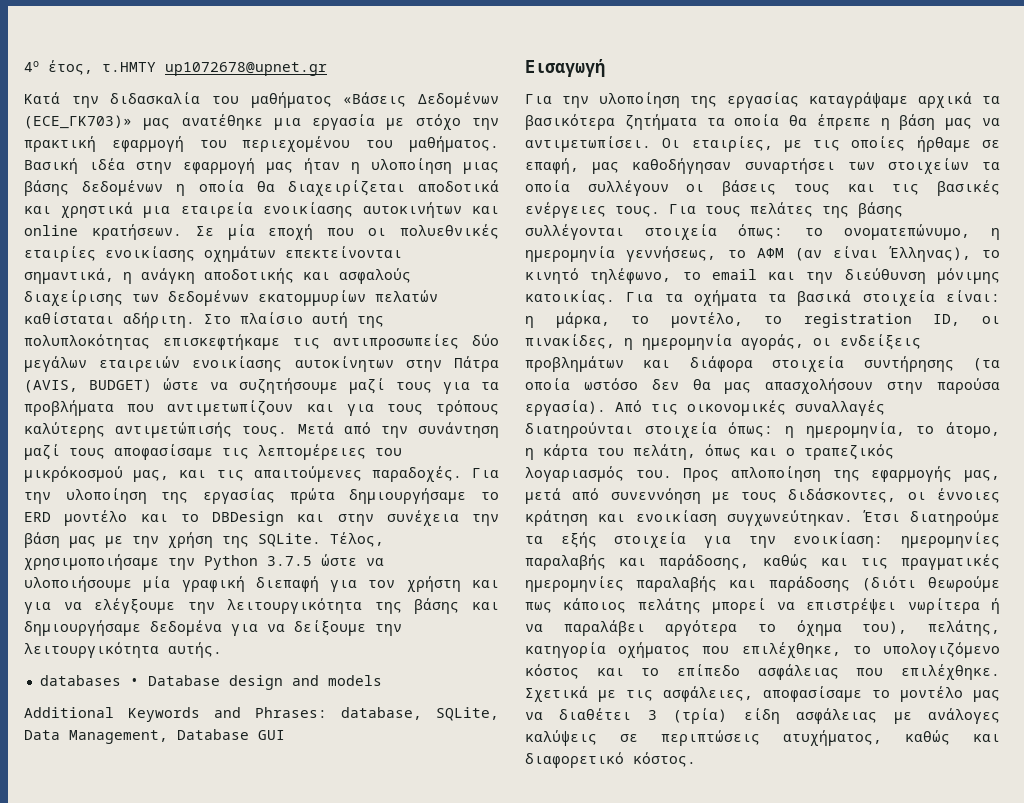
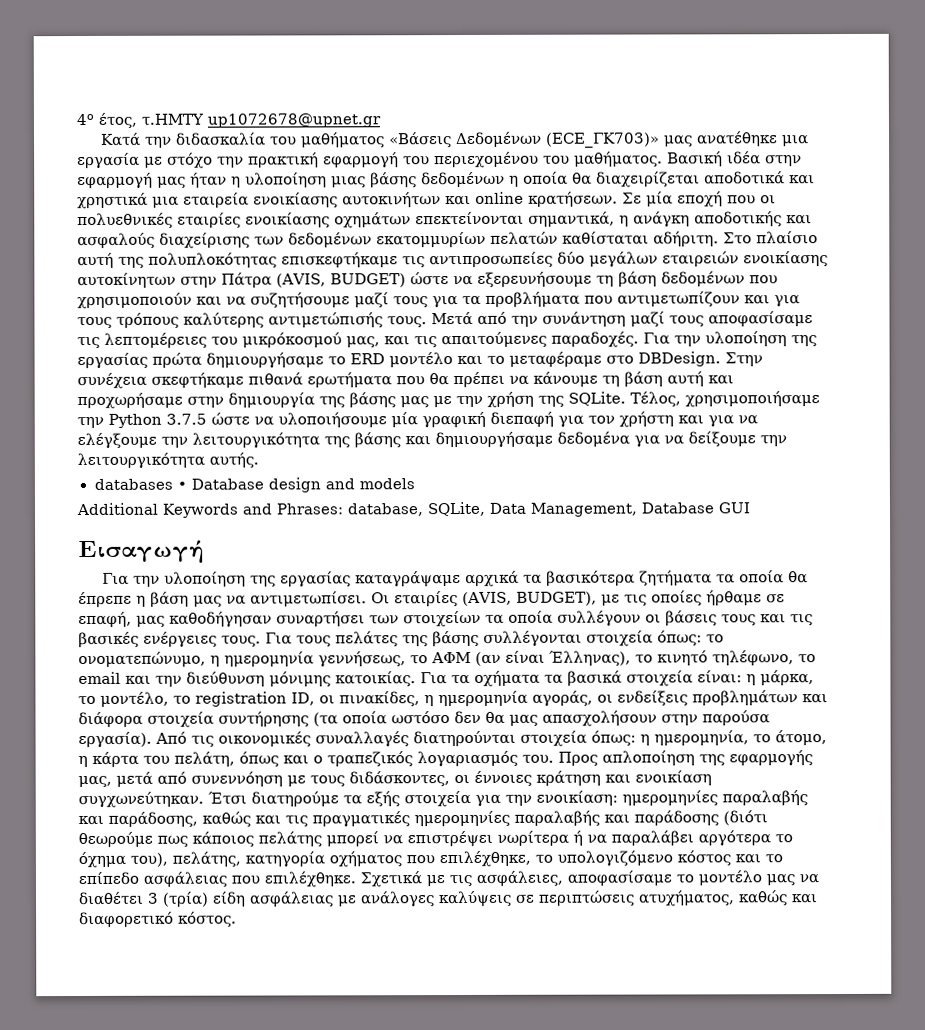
(228, 386) none -> [477,271,778,288] [77,292,246,310] εξερευνήσουμε τη βάση δεδομένων που χρησιμοποιούν και να
[212,510,499,526] [24,532,60,548] DBDesign και στην συνέχεια την βάση -> [509,351,763,368] [77,371,734,390] [77,392,396,410] μεταφέραμε στο DBDesign. Στην συνέχεια σκεφτήκαμε πιθανά ερωτήματα που θα πρέπει να κάνουμε τη βάση αυτή και προχωρήσαμε στην δημιουργία της βάσης
[691,136,773,152] εταιρίες, -> [394,591,597,608] εταιρίες (AVIS, BUDGET),

